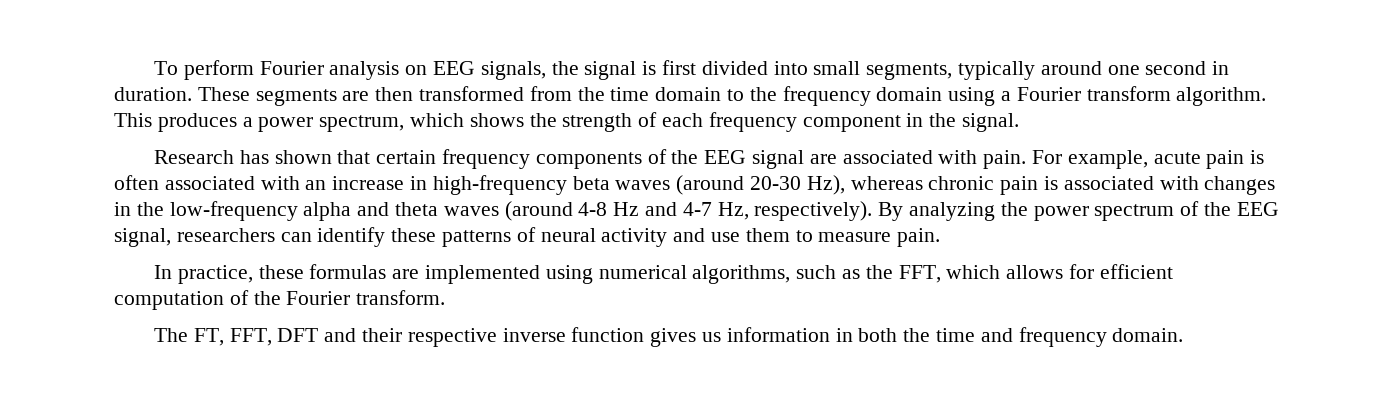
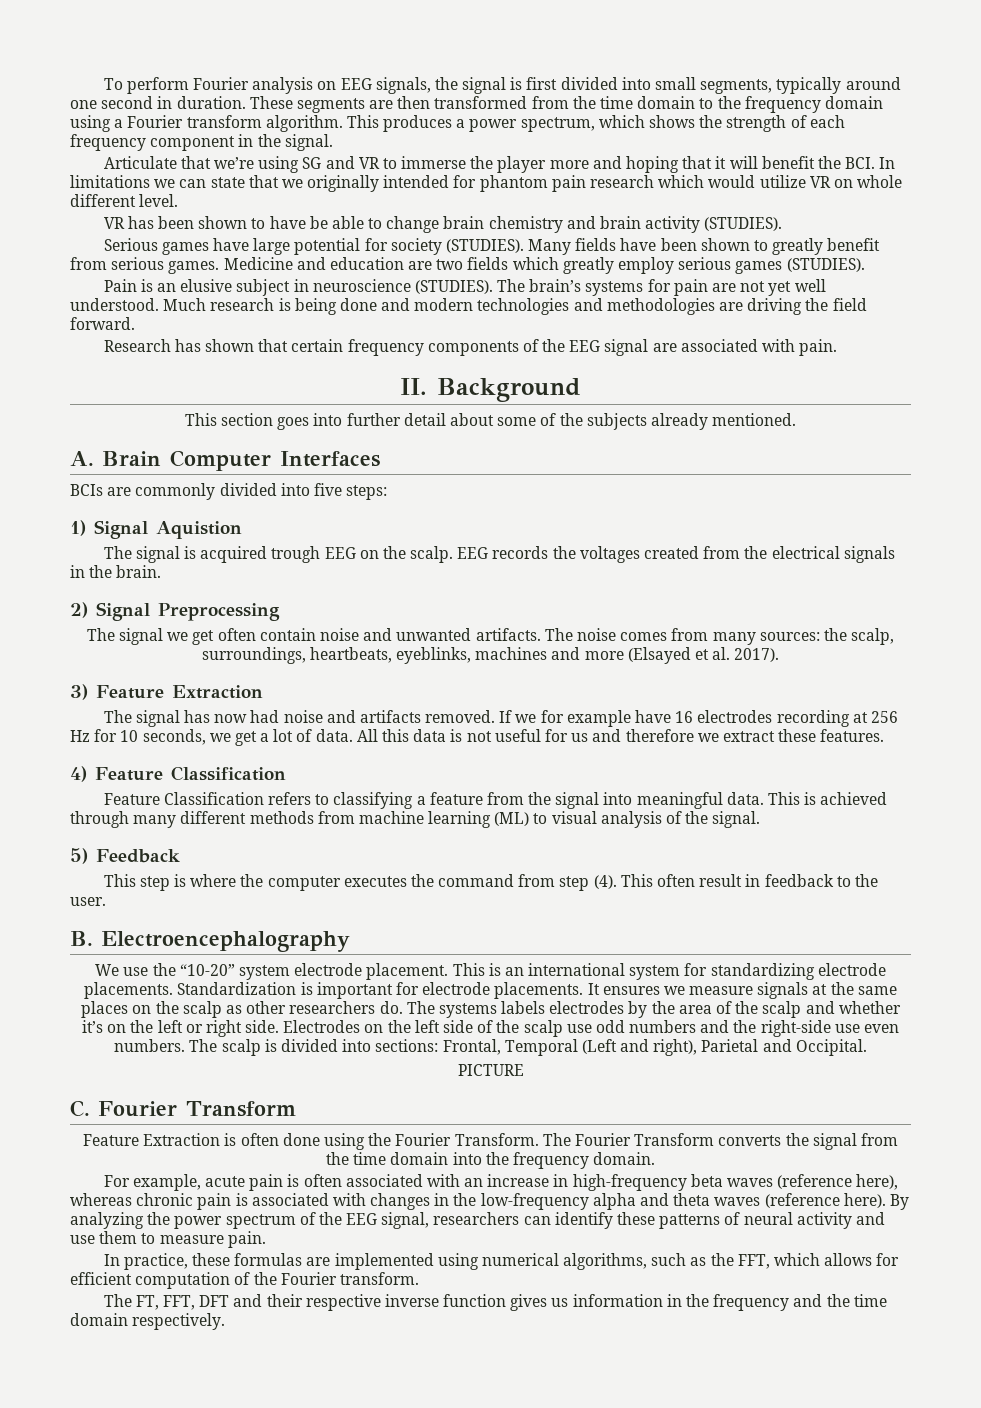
(1020, 122) none -> [103,156,896,173] [70,175,903,192] [70,194,179,207] [103,216,783,233] [103,238,881,255] [70,257,865,274] [103,279,826,296] [70,298,867,315] [70,317,135,330] // Articulate that we’re using SG and VR to immerse the player more and hoping that it will benefit the BCI. In limitations we can state that we originally intended for phantom pain research which would utilize VR on whole different level. // VR has been shown to have be able to change brain chemistry and brain activity (STUDIES). // Serious games have large potential for society (STUDIES). Many fields have been shown to greatly benefit from serious games. Medicine and education are two fields which greatly employ serious games (STUDIES). // Pain is an elusive subject in neuroscience (STUDIES). The brain’s systems for pain are not yet well understood. Much research is being done and modern technologies and methodologies are driving the field forward.
(1027, 159) none -> [400,378,581,402] [184,413,797,430] [70,450,380,471] [70,483,388,500] [70,520,243,539] [103,546,895,563] [70,565,162,578] [70,602,280,621] [86,628,895,645] [201,647,780,664] [70,684,263,700] [103,710,898,727] [70,729,885,746] [70,766,286,782] [103,792,888,809] [70,811,761,828] [70,848,180,864] [103,874,878,891] [70,897,106,906] [70,931,350,952] [95,963,886,980] [84,982,897,999] [81,1001,901,1018] [81,1020,900,1037] [114,1039,867,1056] [457,1064,524,1076] [70,1100,296,1117] [83,1133,898,1150] [325,1152,656,1169] // II. Background // This section goes into further detail about some of the subjects already mentioned. // A. Brain Computer Interfaces // BCIs are commonly divided into five steps: // 1) Signal Aquistion // The signal is acquired trough EEG on the scalp. EEG records the voltages created from the electrical signals in the brain. // 2) Signal Preprocessing // The signal we get often contain noise and unwanted artifacts. The noise comes from many sources: the scalp, surroundings, heartbeats, eyeblinks, machines and more (Elsayed et al. 2017). // 3) Feature Extraction // The signal has now had noise and artifacts removed. If we for example have 16 electrodes recording at 256 Hz for 10 seconds, we get a lot of data. All this data is not useful for us and therefore we extract these features. // 4) Feature Classification // Feature Classification refers to classifying a feature from the signal into meaningful data. This is achieved through many different methods from machine learning (ML) to visual analysis of the signal. // 5) Feedback // This step is where the computer executes the command from step (4). This often result in feedback to the user. // B. Electroencephalography // We use the “10-20” system electrode placement. This is an international system for standardizing electrode placements. Standardization is important for electrode placements. It ensures we measure signals at the same places on the scalp as other researchers do. The systems labels electrodes by the area of the scalp and whether it’s on the left or right side. Electrodes on the left side of the scalp use odd numbers and the right-side use even numbers. The scalp is divided into sections: Frontal, Temporal (Left and right), Parietal and Occipital. // PICTURE // C. Fourier Transform // Feature Extraction is often done using the Fourier Transform. The Fourier Transform converts the signal from the time domain into the frequency domain. //
[676,175,845,195] (around 20-30 Hz), -> [777,1174,899,1190] (reference here),
[504,201,873,221] (around 4-8 Hz and 4-7 Hz, respectively). -> [764,1193,886,1208] (reference here).
[858,327,1184,347] both the time and frequency domain. -> [685,1294,887,1311] [70,1313,226,1330] the frequency and the time domain respectively.

